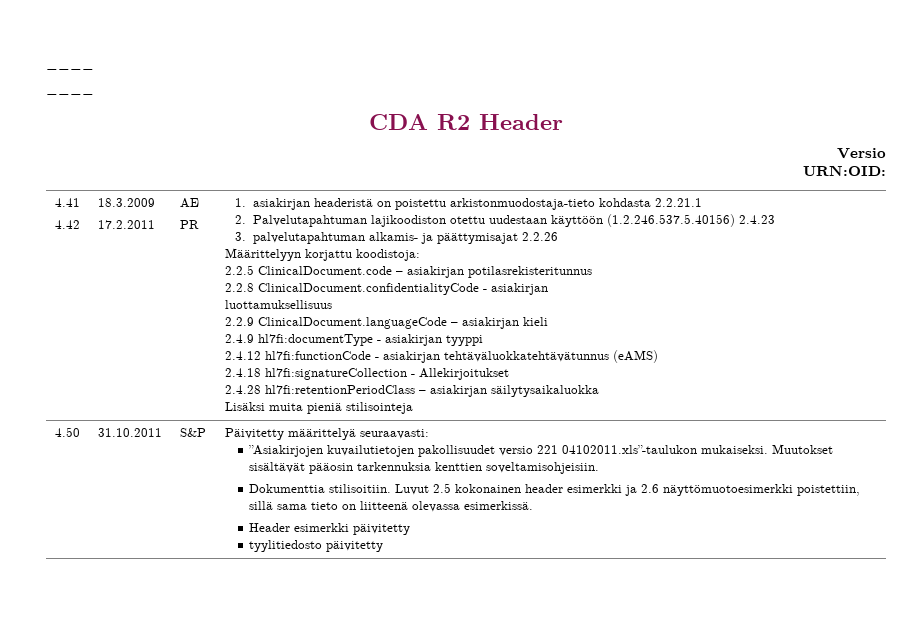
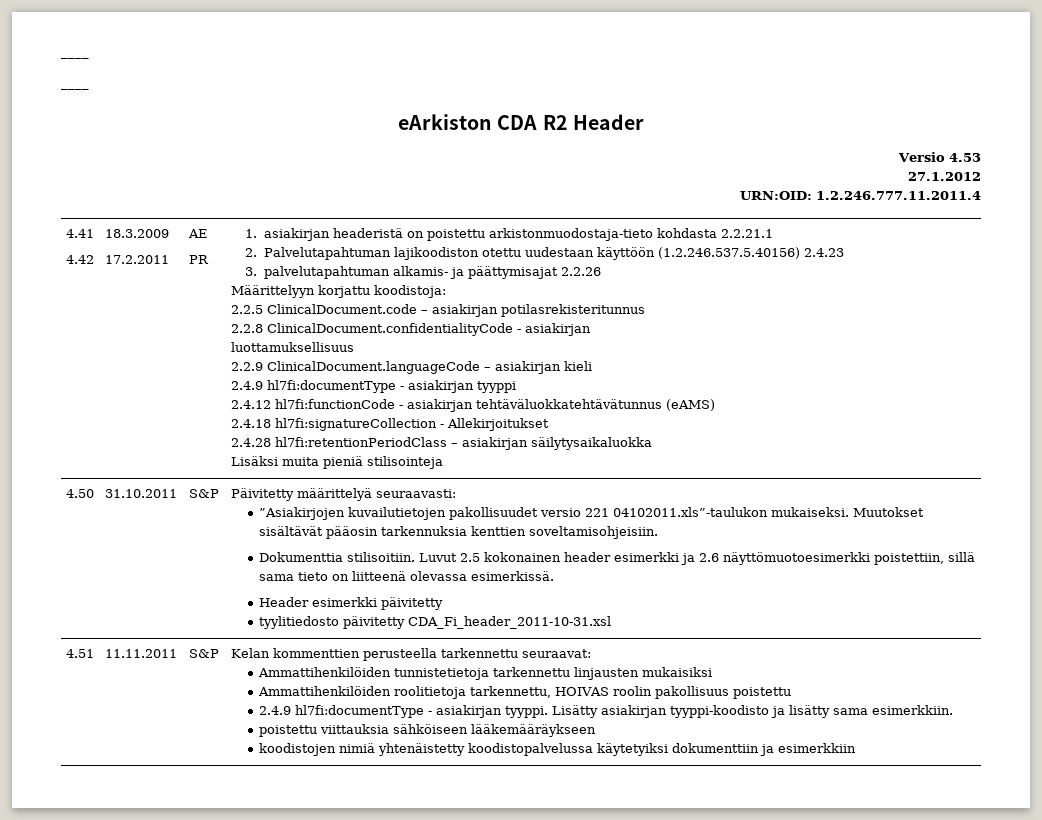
(94, 93) none -> [398,114,493,130] eArkiston
(886, 153) none -> [949,153,981,162] [908,172,981,181] 4.53 // 27.1.2012
(886, 170) none -> [816,191,981,200] 1.2.246.777.11.2011.4
(384, 546) none -> [408,616,612,629] [66,649,95,658] [105,649,178,658] [189,649,220,658] [231,648,592,661] [258,667,713,680] [258,686,792,699] [259,705,954,718] [259,724,597,737] [259,743,857,756] CDA_Fi_header_2011-10-31.xsl // 4.51 | 11.11.2011 | S&P | Kelan kommenttien perusteella tarkennettu seuraavat: // Ammattihenkilöiden tunnistetietoja tarkennettu linjausten mukaisiksi // Ammattihenkilöiden roolitietoja tarkennettu, HOIVAS roolin pakollisuus poistettu // 2.4.9 hl7fi:documentType - asiakirjan tyyppi. Lisätty asiakirjan tyyppi-koodisto ja lisätty sama esimerkkiin. // poistettu viittauksia sähköiseen lääkemääräykseen // koodistojen nimiä yhtenäistetty koodistopalvelussa käytetyiksi dokumenttiin ja esimerkkiin

